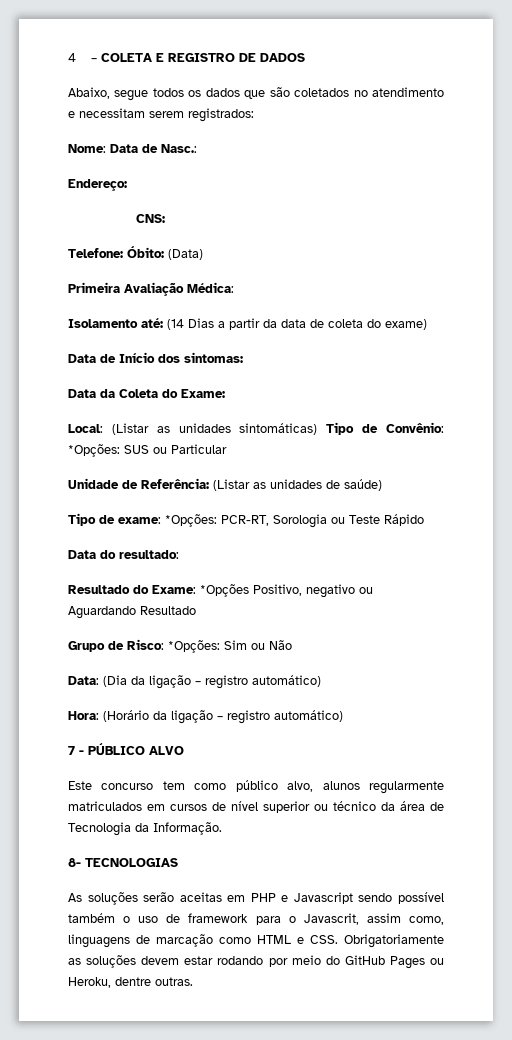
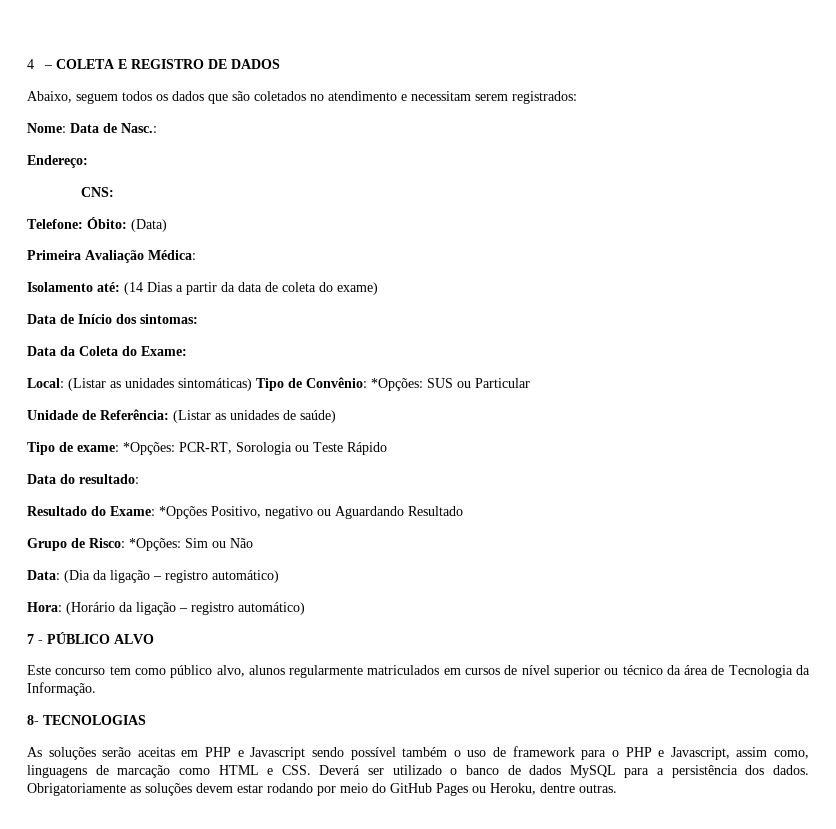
[114,90,149,101] segue -> [76,93,118,104] seguem
[303,913,359,925] Javascrit, -> [625,747,730,760] PHP e Javascript,
(338, 939) none -> [319,765,810,778] Deverá ser utilizado o banco de dados MySQL para a persistência dos dados.

